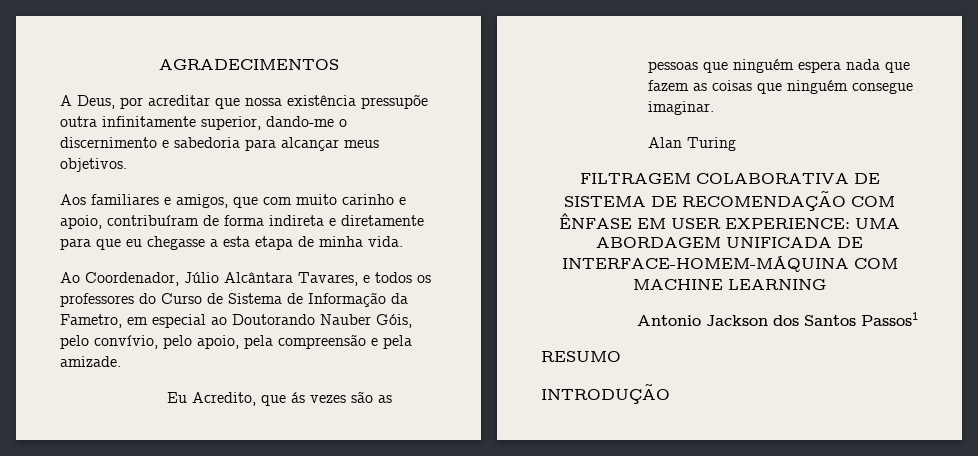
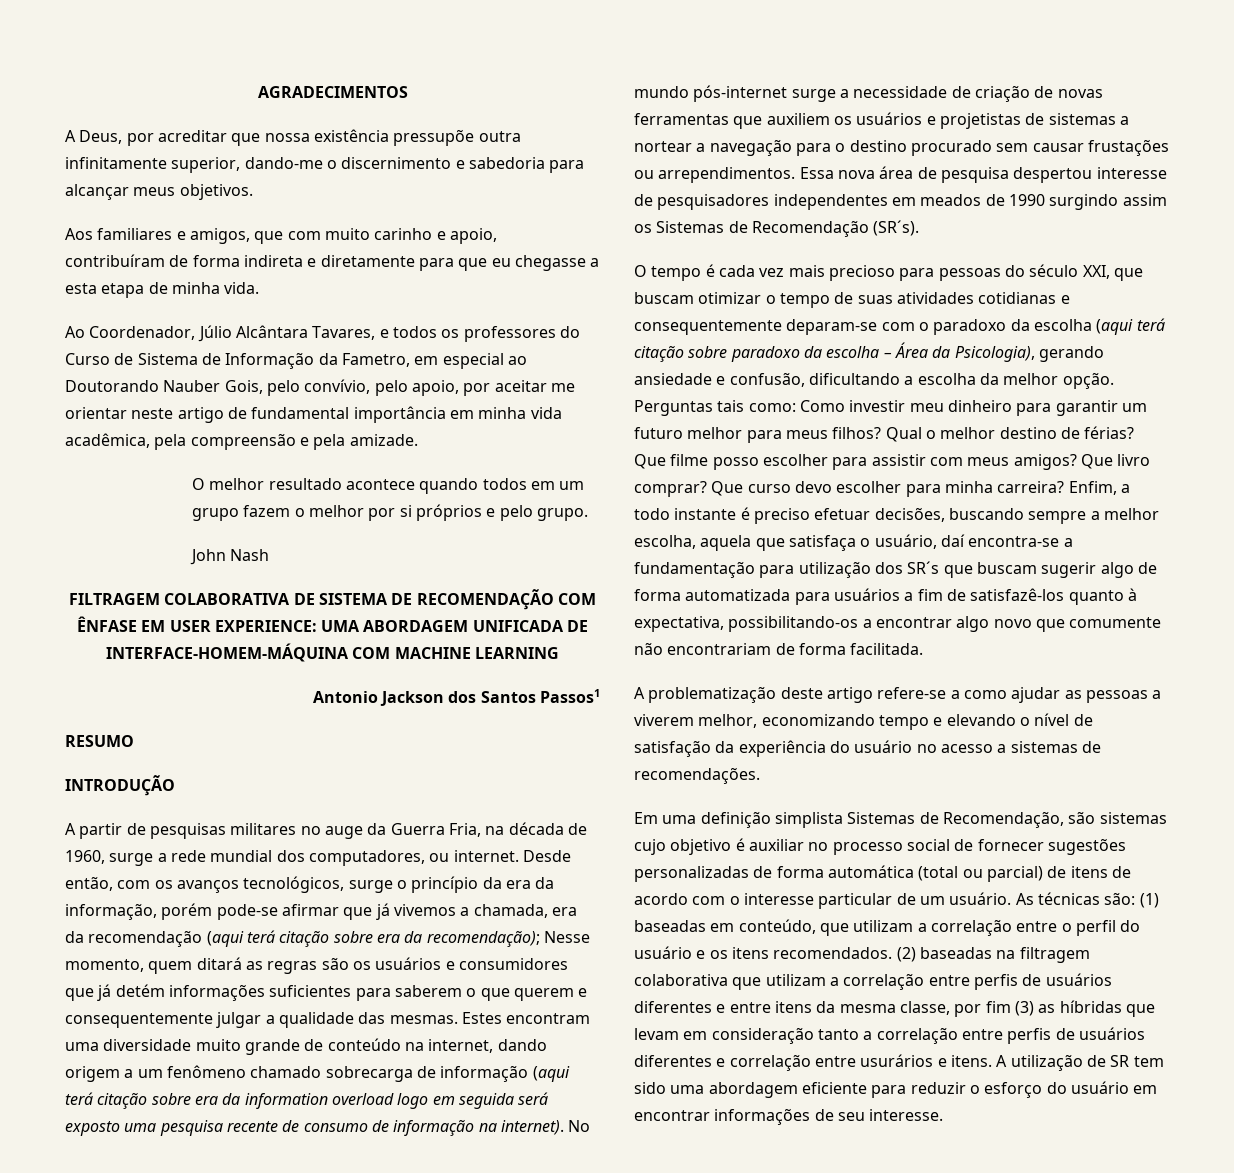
[376,314,412,328] Góis, -> [224,380,263,394] Gois,
(239, 342) none -> [463,380,575,396] [65,406,562,423] [65,433,150,448] por aceitar me orientar neste artigo de fundamental importância em minha vida acadêmica,
[167,391,393,406] [648,59,911,73] [648,80,914,94] [648,101,715,115] [648,137,737,151] Eu Acredito, que ás vezes são as pessoas que ninguém espera nada que fazem as coisas que ninguém consegue imaginar. // Alan Turing -> [191,478,585,494] [191,504,588,521] [189,549,270,565] O melhor resultado acontece quando todos em um grupo fazem o melhor por si próprios e pelo grupo. // John Nash
(670, 394) none -> [65,822,587,839] [65,850,571,866] [65,876,555,893] [65,903,577,920] [65,930,590,947] [65,957,568,974] [65,984,588,1001] [65,1012,591,1028] [65,1038,547,1055] [65,1065,570,1082] [65,1092,549,1109] [65,1119,591,1136] [634,85,1103,102] [634,112,1129,129] [634,139,1169,156] [634,166,1167,183] [634,194,1167,210] [634,220,920,237] [634,264,1143,281] [634,292,1070,308] [634,318,1165,335] [634,342,1104,362] [634,372,1114,389] [634,400,1147,416] [634,426,1135,443] [634,454,1151,470] [634,481,1130,497] [634,507,1159,524] [634,534,1073,551] [634,561,1157,578] [634,588,1137,605] [634,616,1162,632] [634,642,924,655] [634,686,1162,703] [634,713,1093,730] [634,740,1101,757] [634,767,760,784] [634,811,1167,828] [634,838,1126,855] [634,865,1131,882] [634,892,1159,909] [634,919,1141,936] [634,946,1090,963] [634,973,1112,990] [634,1000,1155,1017] [634,1027,1145,1044] [634,1054,1164,1071] [634,1081,1158,1098] [634,1108,944,1125] // A partir de pesquisas militares no auge da Guerra Fria, na década de 1960, surge a rede mundial dos computadores, ou internet. Desde então, com os avanços tecnológicos, surge o princípio da era da informação, porém pode-se afirmar que já vivemos a chamada, era da recomendação (aqui terá citação sobre era da recomendação); Nesse momento, quem ditará as regras são os usuários e consumidores que já detém informações suficientes para saberem o que querem e consequentemente julgar a qualidade das mesmas. Estes encontram uma diversidade muito grande de conteúdo na internet, dando origem a um fenômeno chamado sobrecarga de informação (aqui terá citação sobre era da information overload logo em seguida será exposto uma pesquisa recente de consumo de informação na internet). No mundo pós-internet surge a necessidade de criação de novas ferramentas que auxiliem os usuários e projetistas de sistemas a nortear a navegação para o destino procurado sem causar frustações ou arrependimentos. Essa nova área de pesquisa despertou interesse de pesquisadores independentes em meados de 1990 surgindo assim os Sistemas de Recomendação (SR´s). // O tempo é cada vez mais precioso para pessoas do século XXI, que buscam otimizar o tempo de suas atividades cotidianas e consequentemente deparam-se com o paradoxo da escolha (aqui terá citação sobre paradoxo da escolha – Área da Psicologia), gerando ansiedade e confusão, dificultando a escolha da melhor opção. Perguntas tais como: Como investir meu dinheiro para garantir um futuro melhor para meus filhos? Qual o melhor destino de férias? Que filme posso escolher para assistir com meus amigos? Que livro comprar? Que curso devo escolher para minha carreira? Enfim, a todo instante é preciso efetuar decisões, buscando sempre a melhor escolha, aquela que satisfaça o usuário, daí encontra-se a fundamentação para utilização dos SR´s que buscam sugerir algo de forma automatizada para usuários a fim de satisfazê-los quanto à expectativa, possibilitando-os a encontrar algo novo que comumente não encontrariam de forma facilitada. // A problematização deste artigo refere-se a como ajudar as pessoas a viverem melhor, economizando tempo e elevando o nível de satisfação da experiência do usuário no acesso a sistemas de recomendações. // Em uma definição simplista Sistemas de Recomendação, são sistemas cujo objetivo é auxiliar no processo social de fornecer sugestões personalizadas de forma automática (total ou parcial) de itens de acordo com o interesse particular de um usuário. As técnicas são: (1) baseadas em conteúdo, que utilizam a correlação entre o perfil do usuário e os itens recomendados. (2) baseadas na filtragem colaborativa que utilizam a correlação entre perfis de usuários diferentes e entre itens da mesma classe, por fim (3) as híbridas que levam em consideração tanto a correlação entre perfis de usuários diferentes e correlação entre usurários e itens. A utilização de SR tem sido uma abordagem eficiente para reduzir o esforço do usuário em encontrar informações de seu interesse.

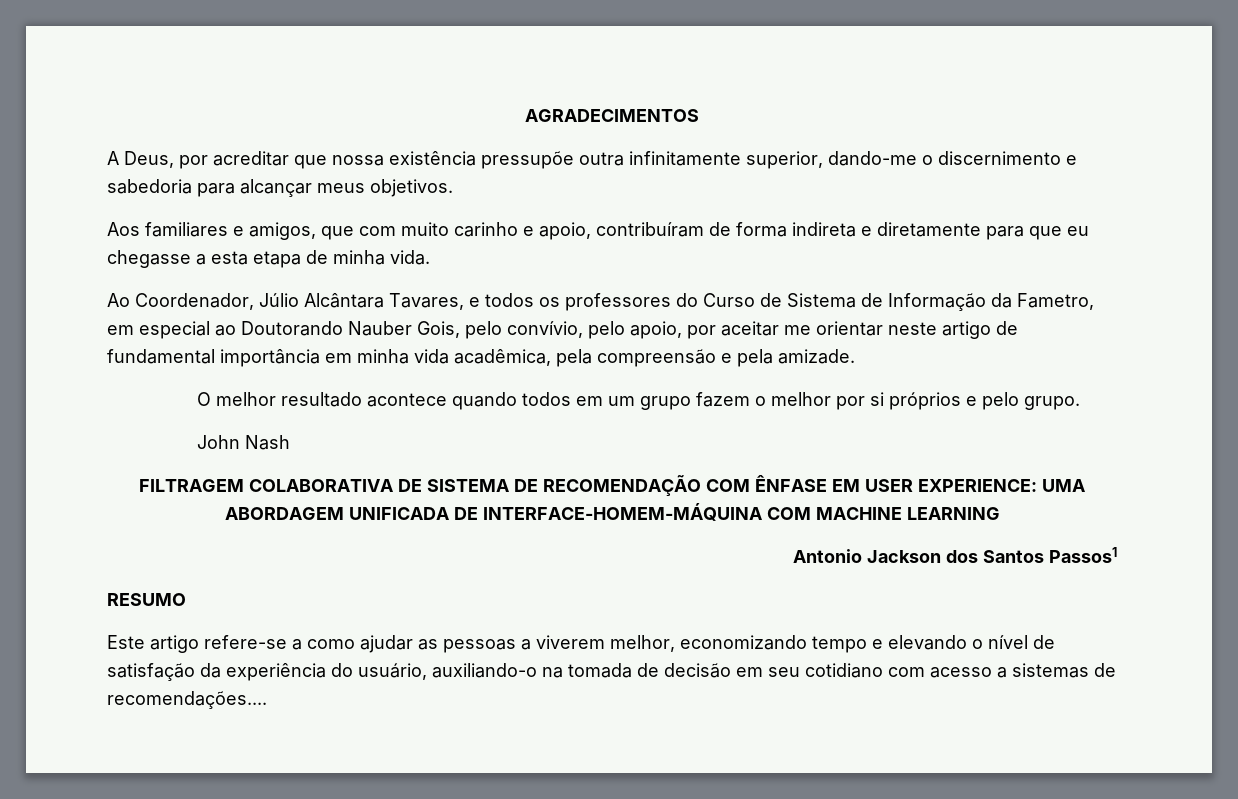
[65,775,175,796] [65,822,587,839] [65,850,571,866] [65,876,555,893] [65,903,577,920] [65,930,590,947] [65,957,568,974] [65,984,588,1001] [65,1012,591,1028] [65,1038,547,1055] [65,1065,570,1082] [65,1092,549,1109] [65,1119,591,1136] [634,85,1103,102] [634,112,1129,129] [634,139,1169,156] [634,166,1167,183] [634,194,1167,210] [634,220,920,237] [634,264,1143,281] [634,292,1070,308] [634,318,1165,335] [634,342,1104,362] [634,372,1114,389] [634,400,1147,416] [634,426,1135,443] [634,454,1151,470] [634,481,1130,497] [634,507,1159,524] [634,534,1073,551] [634,561,1157,578] [634,588,1137,605] [634,616,1162,632] [634,642,924,655] [634,686,823,703] INTRODUÇÃO // A partir de pesquisas militares no auge da Guerra Fria, na década de 1960, surge a rede mundial dos computadores, ou internet. Desde então, com os avanços tecnológicos, surge o princípio da era da informação, porém pode-se afirmar que já vivemos a chamada, era da recomendação (aqui terá citação sobre era da recomendação); Nesse momento, quem ditará as regras são os usuários e consumidores que já detém informações suficientes para saberem o que querem e consequentemente julgar a qualidade das mesmas. Estes encontram uma diversidade muito grande de conteúdo na internet, dando origem a um fenômeno chamado sobrecarga de informação (aqui terá citação sobre era da information overload logo em seguida será exposto uma pesquisa recente de consumo de informação na internet). No mundo pós-internet surge a necessidade de criação de novas ferramentas que auxiliem os usuários e projetistas de sistemas a nortear a navegação para o destino procurado sem causar frustações ou arrependimentos. Essa nova área de pesquisa despertou interesse de pesquisadores independentes em meados de 1990 surgindo assim os Sistemas de Recomendação (SR´s). // O tempo é cada vez mais precioso para pessoas do século XXI, que buscam otimizar o tempo de suas atividades cotidianas e consequentemente deparam-se com o paradoxo da escolha (aqui terá citação sobre paradoxo da escolha – Área da Psicologia), gerando ansiedade e confusão, dificultando a escolha da melhor opção. Perguntas tais como: Como investir meu dinheiro para garantir um futuro melhor para meus filhos? Qual o melhor destino de férias? Que filme posso escolher para assistir com meus amigos? Que livro comprar? Que curso devo escolher para minha carreira? Enfim, a todo instante é preciso efetuar decisões, buscando sempre a melhor escolha, aquela que satisfaça o usuário, daí encontra-se a fundamentação para utilização dos SR´s que buscam sugerir algo de forma automatizada para usuários a fim de satisfazê-los quanto à expectativa, possibilitando-os a encontrar algo novo que comumente não encontrariam de forma facilitada. // A problematização deste -> [107,635,145,649] Este
[854,740,1101,753] [634,767,760,784] [634,811,1167,828] [634,838,1126,855] [634,865,1131,882] [634,892,1159,909] [634,919,1141,936] [634,946,1090,963] [634,973,1112,990] [634,1000,1155,1017] [634,1027,1145,1044] [634,1054,1164,1071] [634,1081,1158,1098] [634,1108,944,1125] usuário no acesso a sistemas de recomendações. // Em uma definição simplista Sistemas de Recomendação, são sistemas cujo objetivo é auxiliar no processo social de fornecer sugestões personalizadas de forma automática (total ou parcial) de itens de acordo com o interesse particular de um usuário. As técnicas são: (1) baseadas em conteúdo, que utilizam a correlação entre o perfil do usuário e os itens recomendados. (2) baseadas na filtragem colaborativa que utilizam a correlação entre perfis de usuários diferentes e entre itens da mesma classe, por fim (3) as híbridas que levam em consideração tanto a correlação entre perfis de usuários diferentes e correlação entre usurários e itens. A utilização de SR tem sido uma abordagem eficiente para reduzir o esforço do usuário em encontrar informações de seu interesse. -> [358,663,1116,680] [107,691,267,709] usuário, auxiliando-o na tomada de decisão em seu cotidiano com acesso a sistemas de recomendações....

